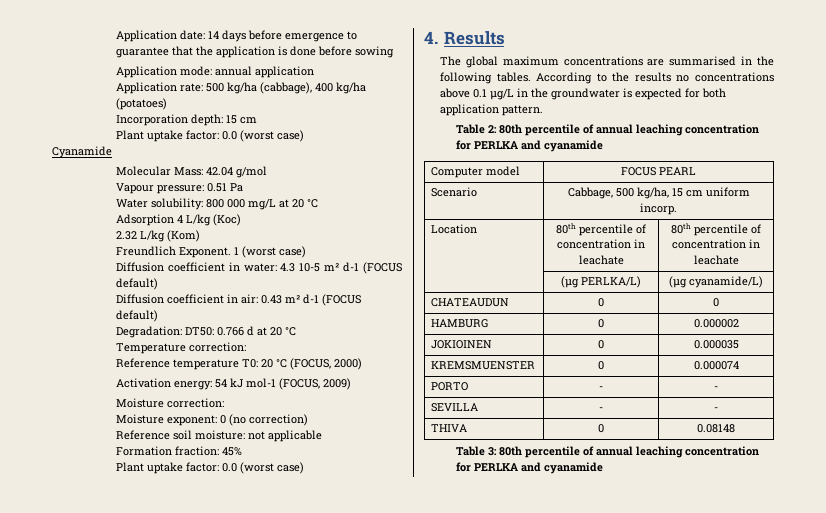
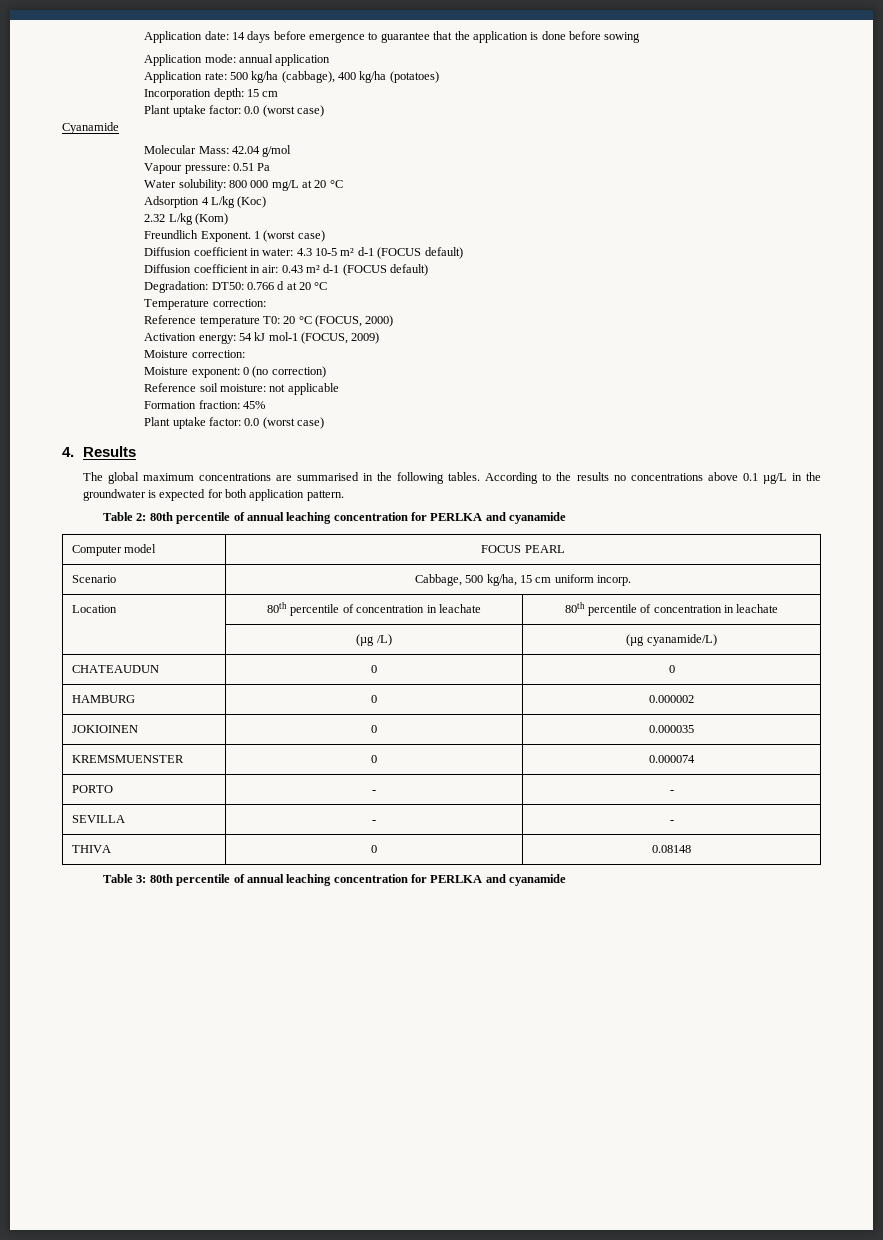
[581,276,641,288] PERLKA/L) -> [376,634,392,646] /L)

